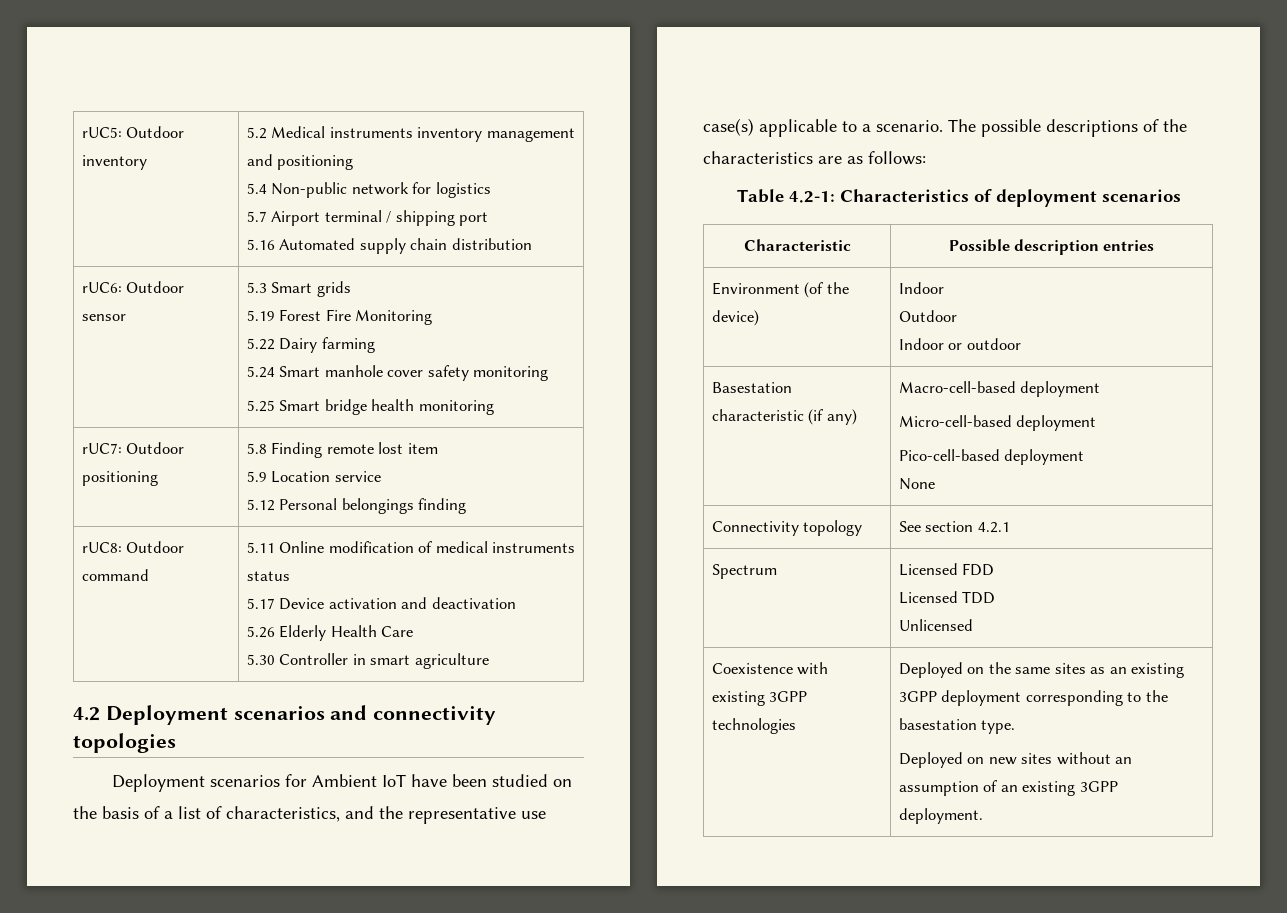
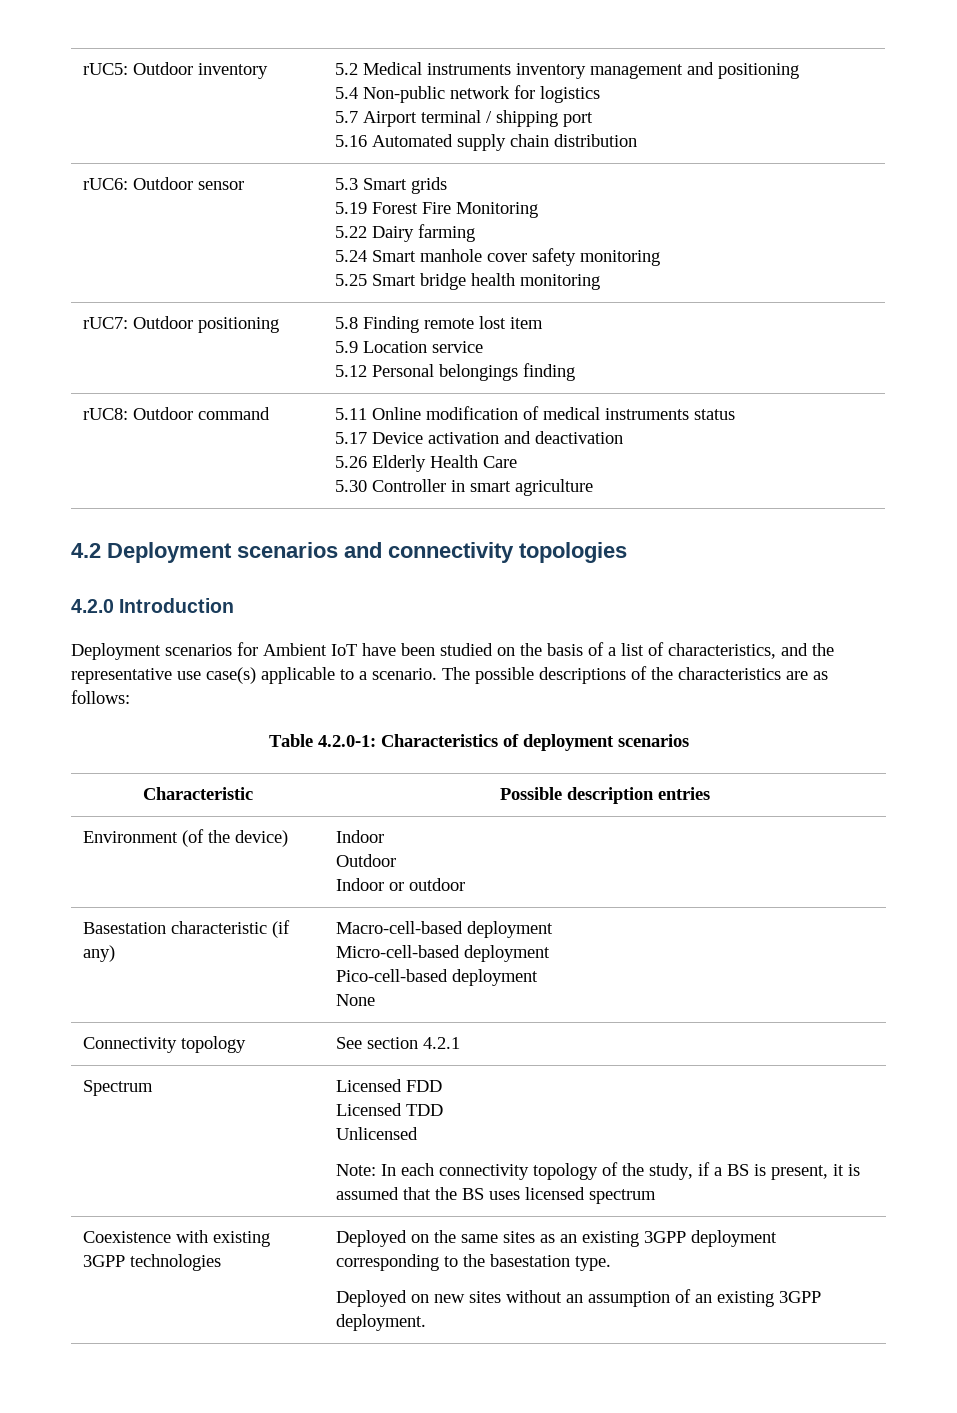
(176, 743) none -> [71,598,235,613] // 4.2.0 Introduction
[788,191,835,203] 4.2-1: -> [317,735,376,747] 4.2.0-1:
(973, 625) none -> [336,1162,861,1180] [336,1187,657,1204] // Note: In each connectivity topology of the study, if a BS is present, it is assumed that the BS uses licensed spectrum

